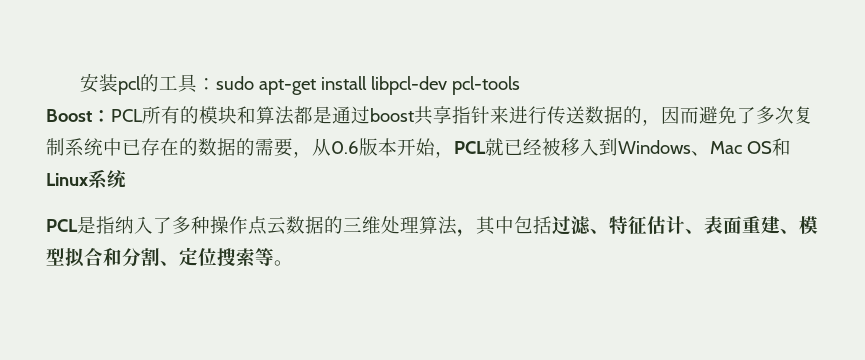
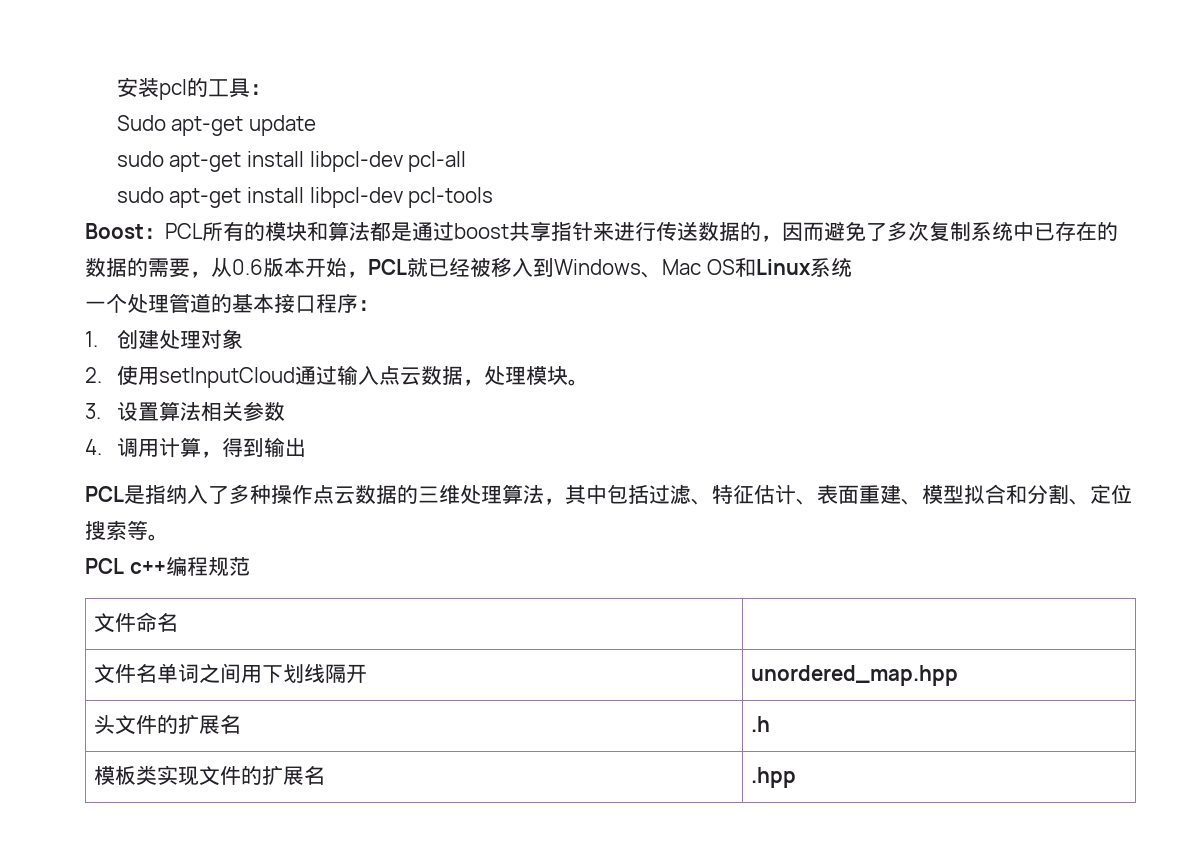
(217, 84) none -> [116,115,317,136] [116,151,467,172] // Sudo apt-get update // sudo apt-get install libpcl-dev pcl-all //
(127, 179) none -> [85,293,379,313] [85,329,243,349] [85,365,589,388] [85,401,285,421] [85,437,306,458] // 一个处理管道的基本接口程序： // 1.创建处理对象 // 2.使用setInputCloud通过输入点云数据，处理模块。 // 3.设置算法相关参数 // 4.调用计算，得到输出
(293, 263) none -> [85,556,250,576] [94,612,179,633] [94,663,368,684] [751,665,959,686] [94,714,242,735] [751,716,771,732] [94,765,326,786] [751,767,797,788] // PCL c++编程规范 // 文件命名 | // 文件名单词之间用下划线隔开 | unordered_map.hpp // 头文件的扩展名 | .h // 模板类实现文件的扩展名 | .hpp

